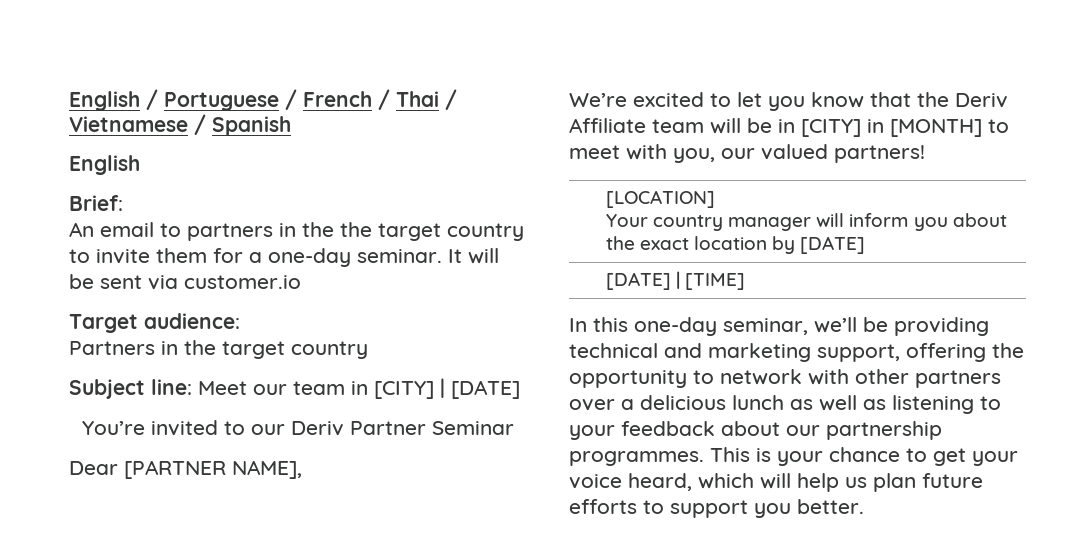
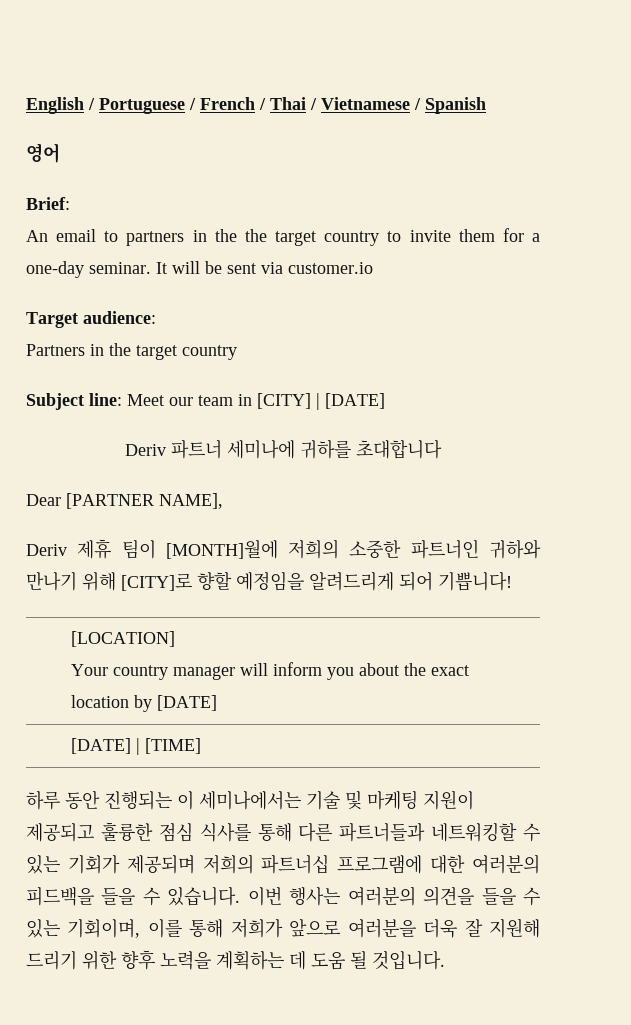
[69,155,140,175] English -> [26,143,60,163] 영어
[82,420,514,436] [69,460,302,479] [569,92,1008,111] [569,118,1009,137] [569,144,925,163] You’re invited to our Deriv Partner Seminar // Dear [PARTNER NAME], // We’re excited to let you know that the Deriv Affiliate team will be in [CITY] in [MONTH] to meet with you, our valued partners! -> [125,439,442,459] [26,493,223,509] [26,539,541,559] [26,571,512,591] Deriv 파트너 세미나에 귀하를 초대합니다 // Dear [PARTNER NAME], // Deriv 제휴 팀이 [MONTH]월에 저희의 소중한 파트너인 귀하와 만나기 위해 [CITY]로 향할 예정임을 알려드리게 되어 기쁩니다!
[569,317,989,336] [569,343,1024,362] [569,369,1001,388] [569,395,1001,414] [569,421,942,440] [569,447,1018,466] [569,473,983,492] [569,499,864,518] In this one-day seminar, we’ll be providing technical and marketing support, offering the opportunity to network with other partners over a delicious lunch as well as listening to your feedback about our partnership programmes. This is your chance to get your voice heard, which will help us plan future efforts to support you better. -> [26,790,474,810] [26,822,540,842] [26,854,540,874] [26,886,540,906] [26,918,540,938] [26,950,445,970] 하루 동안 진행되는 이 세미나에서는 기술 및 마케팅 지원이 제공되고 훌륭한 점심 식사를 통해 다른 파트너들과 네트워킹할 수 있는 기회가 제공되며 저희의 파트너십 프로그램에 대한 여러분의 피드백을 들을 수 있습니다. 이번 행사는 여러분의 의견을 들을 수 있는 기회이며, 이를 통해 저희가 앞으로 여러분을 더욱 잘 지원해 드리기 위한 향후 노력을 계획하는 데 도움 될 것입니다.

